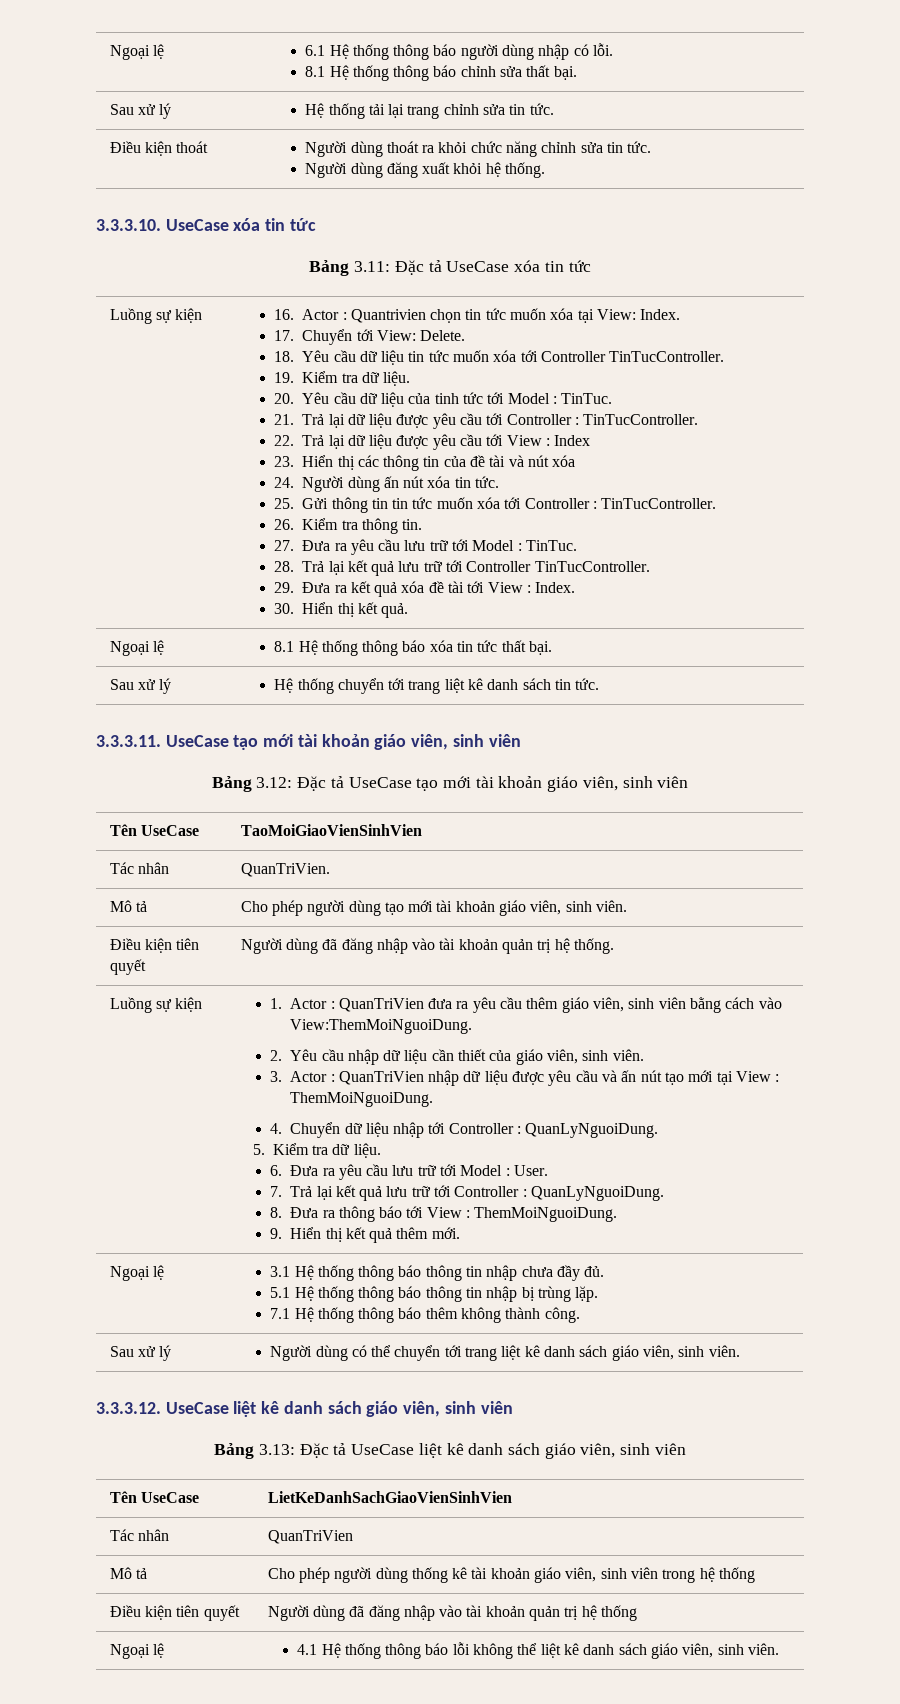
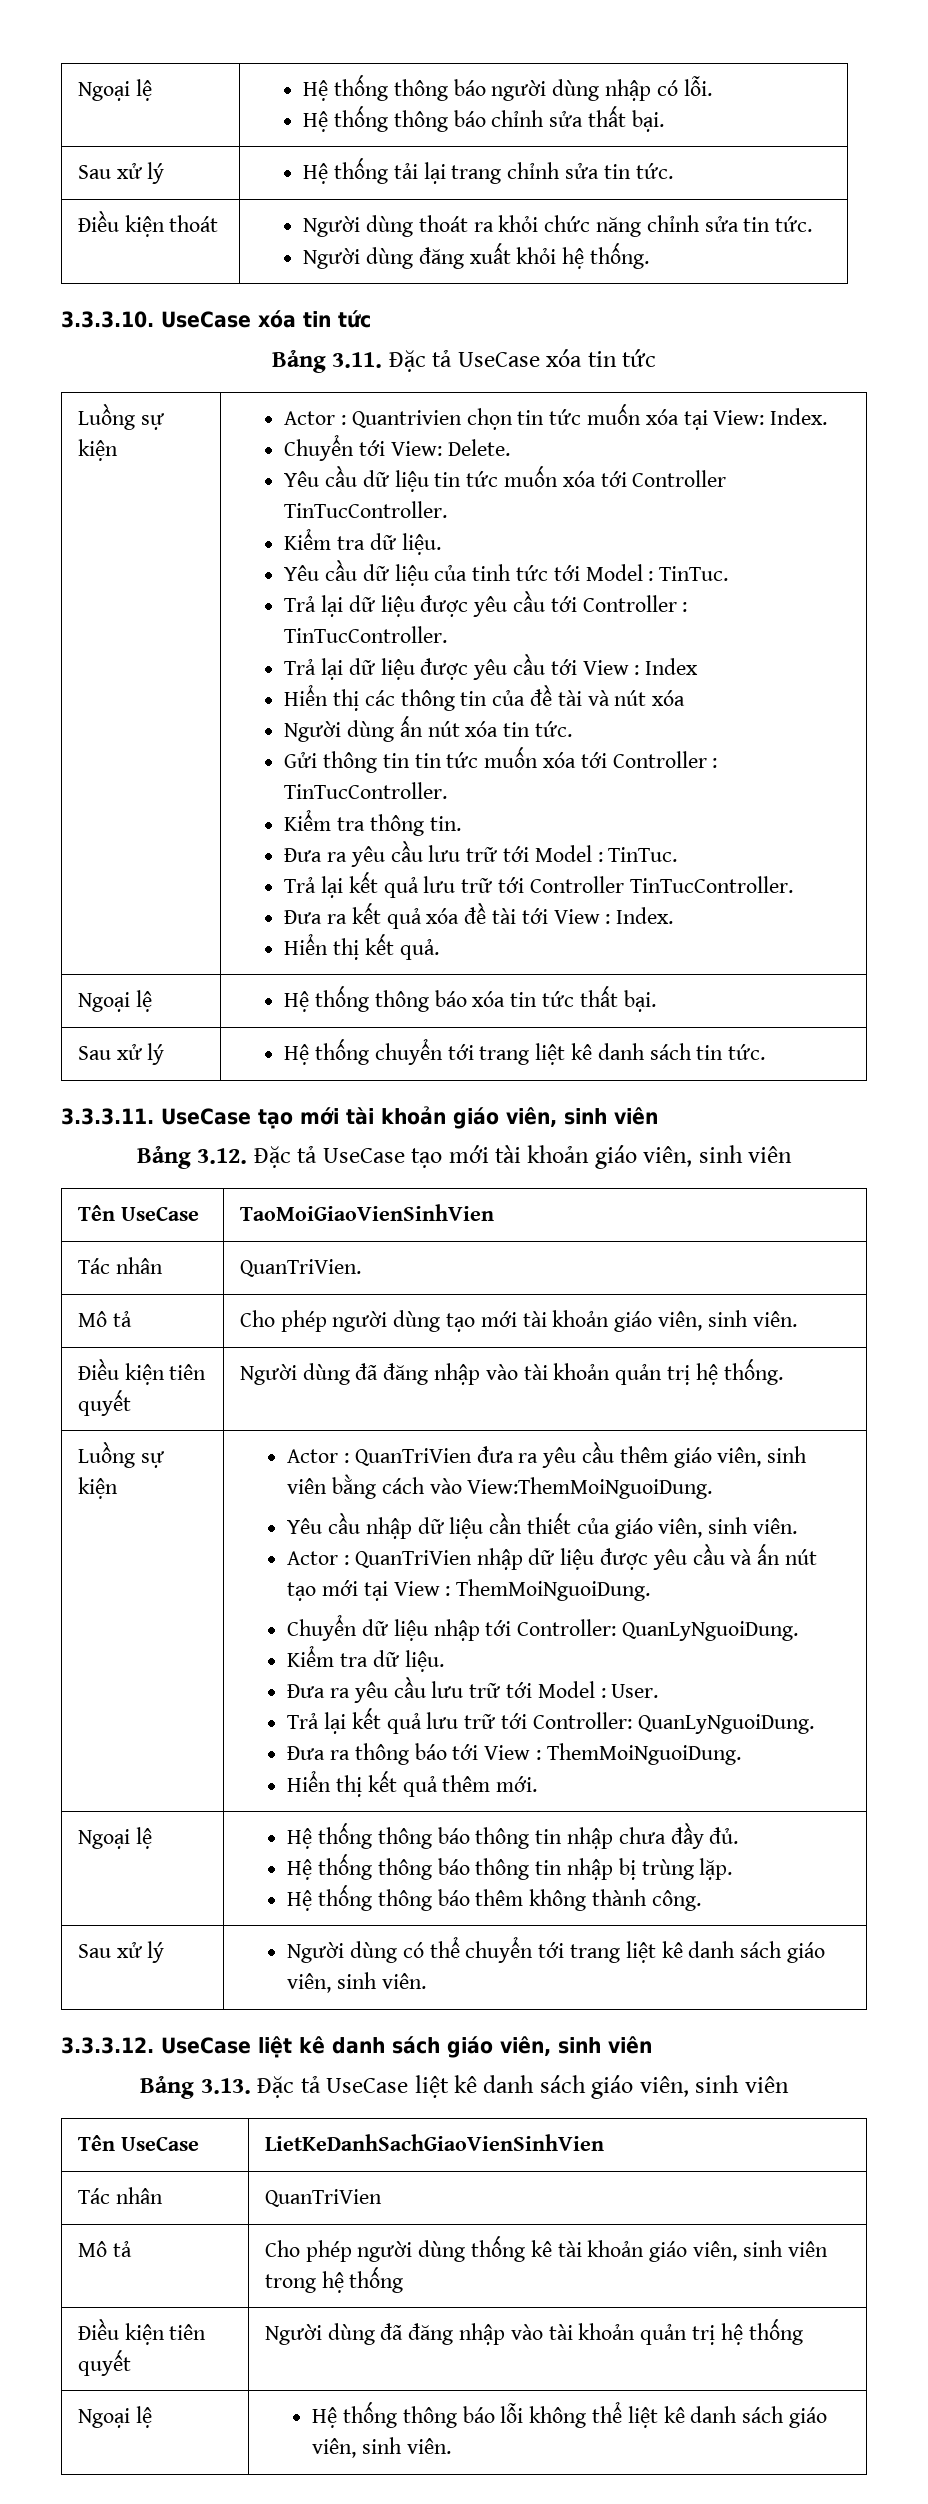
[109,44,164,60] [305,45,326,56] Ngoại lệ | 6.1 -> [77,79,152,101] Ngoại lệ |
[305,66,326,77] 8.1 -> (712, 86) none
[354,261,391,272] 3.11: -> [332,352,383,368] 3.11.
[274,309,295,320] 16. -> (118, 450) none
[274,330,295,341] 17. -> (828, 416) none
[274,351,295,362] 18. -> (510, 447) none
[274,371,411,386] [274,393,295,404] 19. Kiểm tra dữ liệu. // 20. -> [284,529,441,555] Kiểm tra dữ liệu. //
[274,414,295,425] 21. -> (729, 573) none
[274,435,295,446] 22. -> (448, 634) none
[274,456,295,467] 23. -> (699, 666) none
[274,477,295,488] 24. -> (686, 698) none
[274,498,295,509] 25. -> (572, 729) none
[274,519,295,530] 26. -> (448, 790) none
[274,540,295,551] 27. -> (461, 823) none
[274,561,295,572] 28. -> (678, 854) none
[274,582,295,593] 29. -> (793, 884) none
[274,603,295,614] 30. -> (674, 915) none
[274,641,295,652] 8.1 -> (152, 1001) none
[256,777,293,788] 3.12: -> [197,1148,248,1164] 3.12.
[270,998,283,1009] 1. -> (118, 1488) none
[270,1050,283,1061] 2. -> (713, 1488) none
[270,1071,283,1082] 3. -> (798, 1526) none
[270,1123,283,1134] 4. -> (651, 1590) none
[448,1123,659,1138] [252,1143,381,1158] [270,1165,283,1176] Controller : QuanLyNguoiDung. // 5. Kiểm tra dữ liệu. // 6. -> [517,1619,798,1641] [287,1646,444,1672] Controller: QuanLyNguoiDung. // Kiểm tra dữ liệu. //
[270,1185,665,1201] [270,1207,283,1218] 7. Trả lại kết quả lưu trữ tới Controller : QuanLyNguoiDung. // 8. -> [287,1708,814,1734] Trả lại kết quả lưu trữ tới Controller: QuanLyNguoiDung. //
[270,1228,283,1239] 9. -> (741, 1754) none
[270,1266,291,1277] 3.1 -> (152, 1838) none
[270,1287,291,1298] 5.1 -> (739, 1835) none
[270,1308,291,1319] 7.1 -> (733, 1869) none
[258,1444,295,1455] 3.13: -> [200,2078,251,2094] 3.13.
[297,1644,318,1655] 4.1 -> (152, 2417) none

